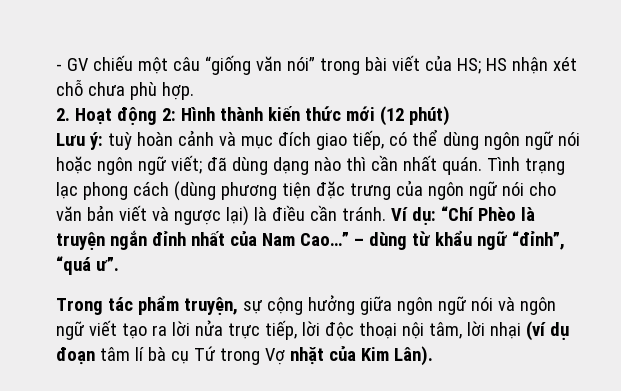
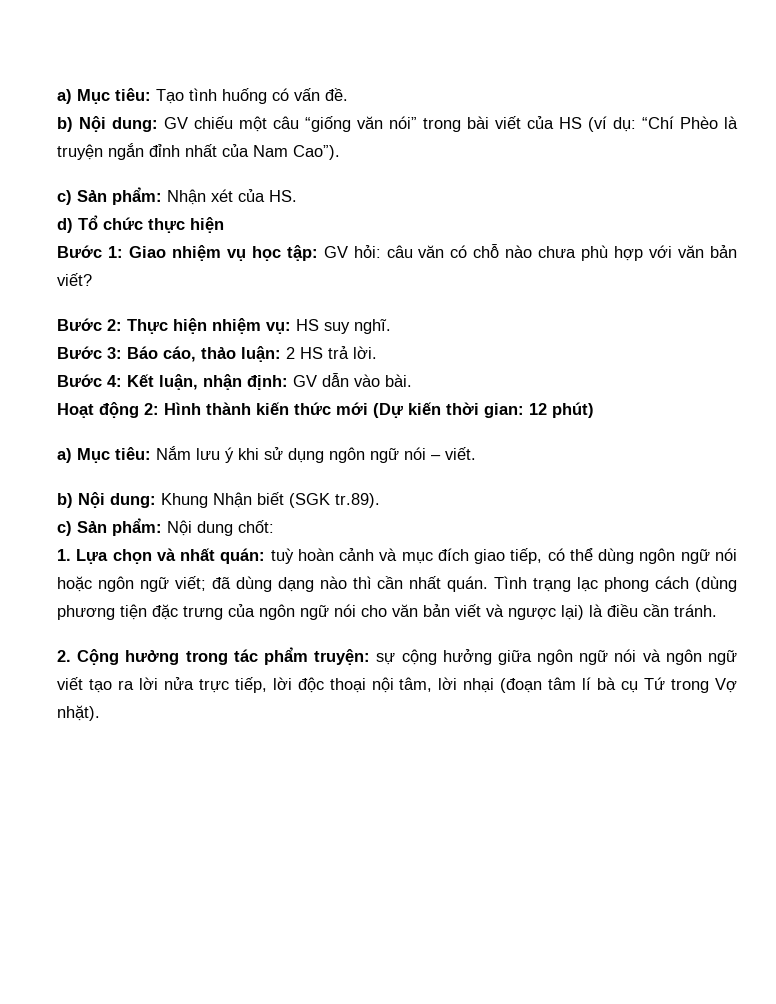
[56,64,62,71] - -> [57,88,348,104] [57,116,158,132] a) Mục tiêu: Tạo tình huống có vấn đề. // b) Nội dung:
[456,57,577,74] [56,79,194,100] [56,108,70,121] HS; HS nhận xét chỗ chưa phù hợp. // 2. -> [559,116,738,132] [57,143,340,160] [57,187,297,205] [57,215,224,233] [57,244,738,261] [57,273,92,286] [57,318,391,334] [57,346,377,362] [57,373,412,390] HS (ví dụ: “Chí Phèo là truyện ngắn đỉnh nhất của Nam Cao”). // c) Sản phẩm: Nhận xét của HS. // d) Tổ chức thực hiện // Bước 1: Giao nhiệm vụ học tập: GV hỏi: câu văn có chỗ nào chưa phù hợp với văn bản viết? // Bước 2: Thực hiện nhiệm vụ: HS suy nghĩ. // Bước 3: Báo cáo, thảo luận: 2 HS trả lời. // Bước 4: Kết luận, nhận định: GV dẫn vào bài. //
[379,106,450,126] [56,132,103,150] (12 phút) // Lưu ý: -> [373,402,594,418] [57,446,476,463] [57,492,380,508] [57,518,274,536] [57,548,266,564] (Dự kiến thời gian: 12 phút) // a) Mục tiêu: Nắm lưu ý khi sử dụng ngôn ngữ nói – viết. // b) Nội dung: Khung Nhận biết (SGK tr.89). // c) Sản phẩm: Nội dung chốt: // 1. Lựa chọn và nhất quán:
[390,206,535,225] [56,230,565,250] [56,256,119,275] [56,298,103,315] Ví dụ: “Chí Phèo là truyện ngắn đỉnh nhất của Nam Cao…” – dùng từ khẩu ngữ “đỉnh”, “quá ư”. // Trong -> [57,649,228,665] // 2. Cộng hưởng trong
[183,297,238,315] truyện, -> [314,649,371,665] truyện:
[525,321,569,341] [56,347,95,365] (ví dụ đoạn -> [500,678,543,693] (đoạn
[289,346,433,366] nhặt của Kim Lân). -> [57,705,100,721] nhặt).

